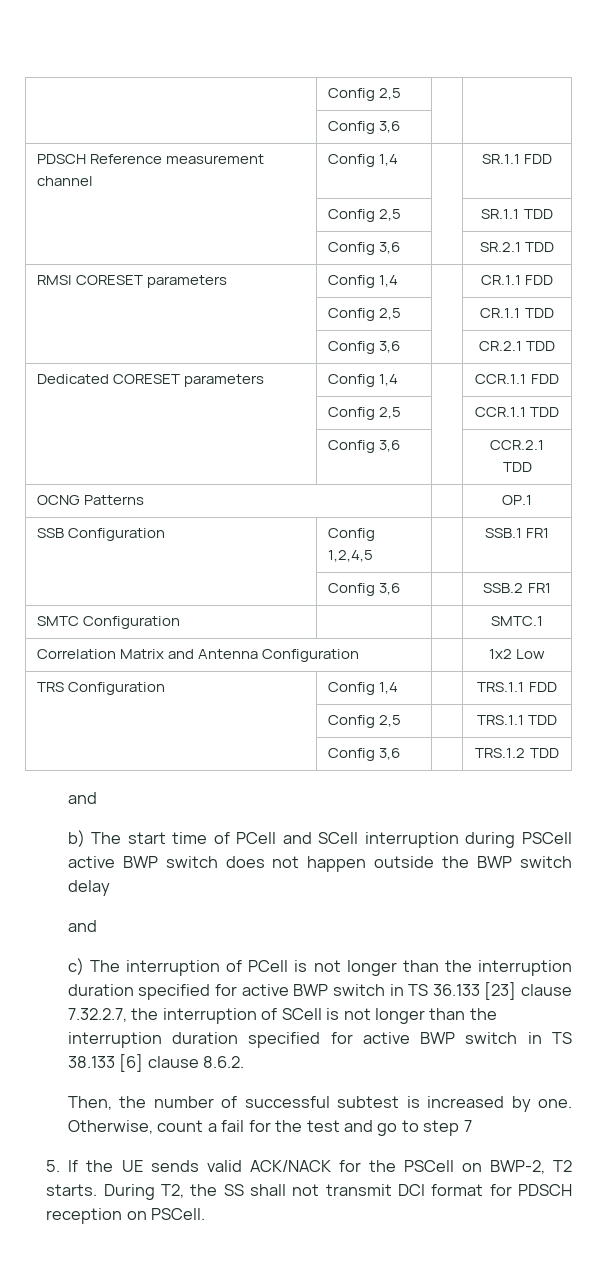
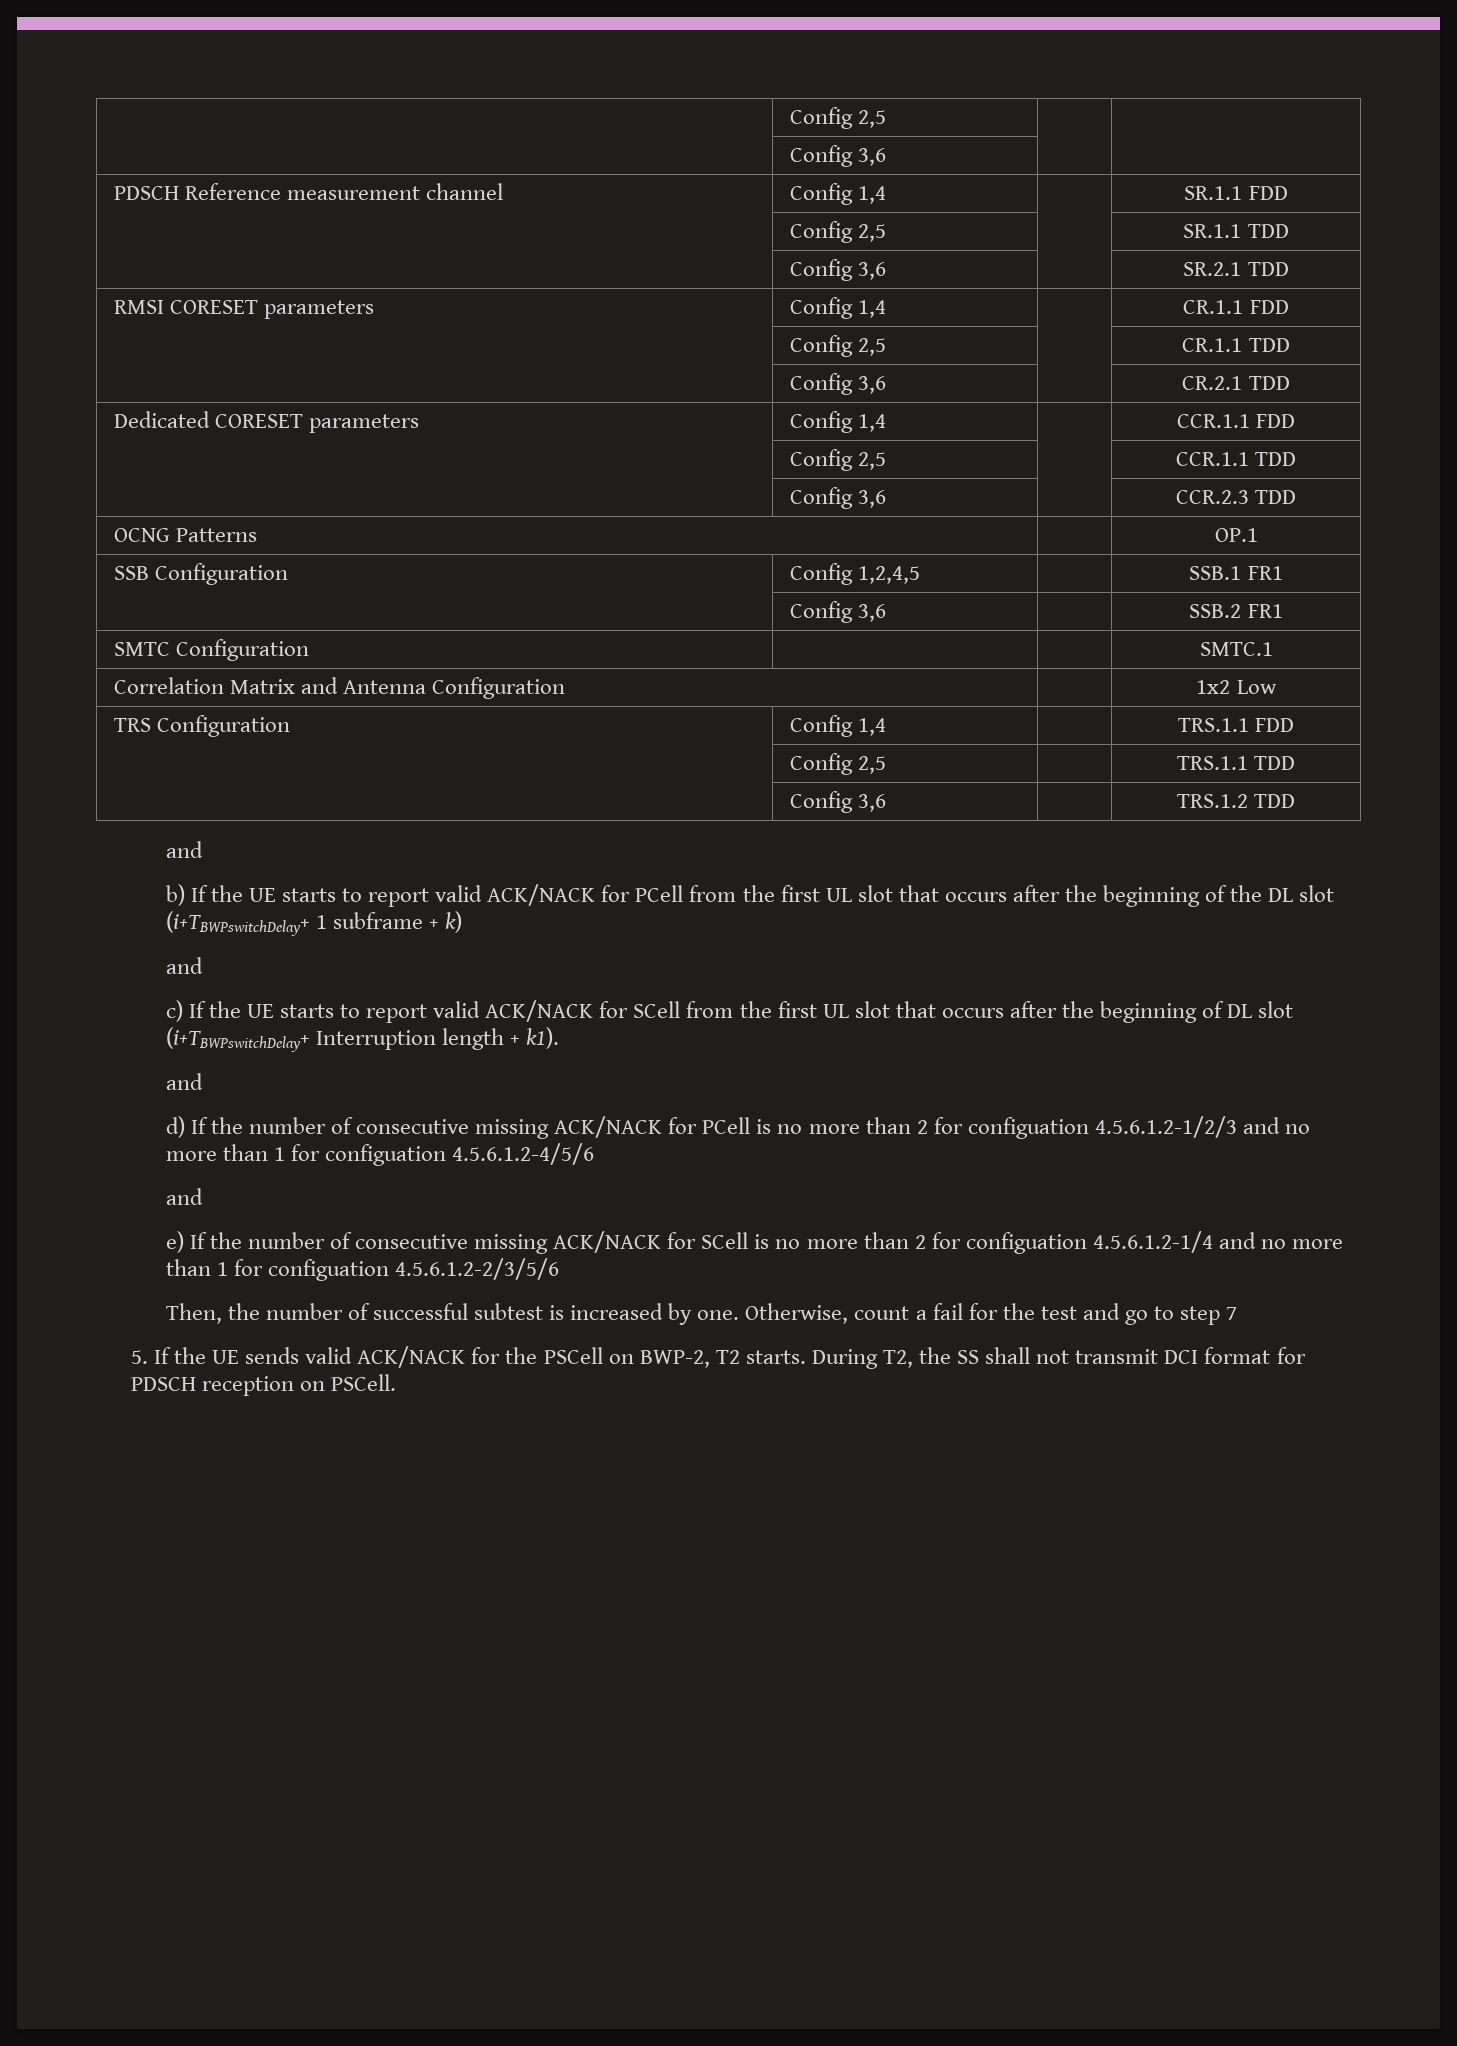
[490,440,544,450] CCR.2.1 -> [1175,490,1249,504] CCR.2.3
[91,832,573,848] [67,856,572,872] [67,880,110,896] [67,920,97,932] [67,958,572,976] [67,982,572,1000] [67,1008,497,1024] [67,1032,572,1048] [67,1054,245,1072] The start time of PCell and SCell interruption during PSCell active BWP switch does not happen outside the BWP switch delay // and // c) The interruption of PCell is not longer than the interruption duration specified for active BWP switch in TS 36.133 [23] clause 7.32.2.7, the interruption of SCell is not longer than the interruption duration specified for active BWP switch in TS 38.133 [6] clause 8.6.2. -> [190,884,1335,907] [165,911,462,936] [165,957,203,974] [165,1000,1294,1023] [165,1027,559,1052] [165,1073,203,1090] [165,1116,1311,1139] [165,1143,595,1166] [165,1188,203,1205] [165,1231,1344,1254] [165,1258,559,1281] If the UE starts to report valid ACK/NACK for PCell from the first UL slot that occurs after the beginning of the DL slot (i+TBWPswitchDelay+ 1 subframe + k) // and // c) If the UE starts to report valid ACK/NACK for SCell from the first UL slot that occurs after the beginning of DL slot (i+TBWPswitchDelay+ Interruption length + k1). // and // d) If the number of consecutive missing ACK/NACK for PCell is no more than 2 for configuation 4.5.6.1.2-1/2/3 and no more than 1 for configuation 4.5.6.1.2-4/5/6 // and // e) If the number of consecutive missing ACK/NACK for SCell is no more than 2 for configuation 4.5.6.1.2-1/4 and no more than 1 for configuation 4.5.6.1.2-2/3/5/6

